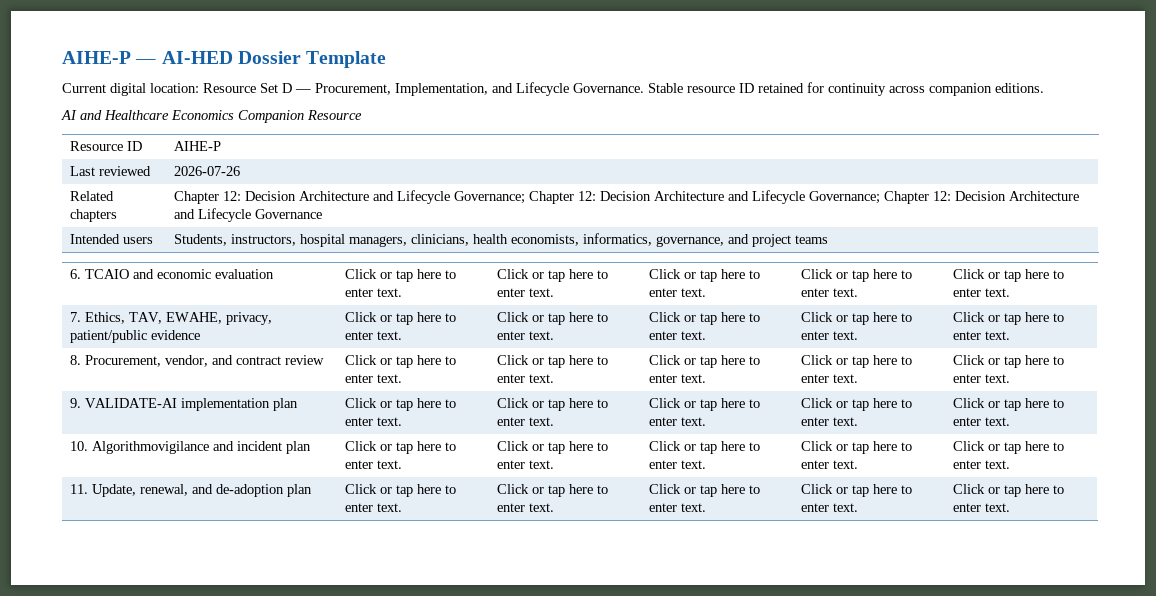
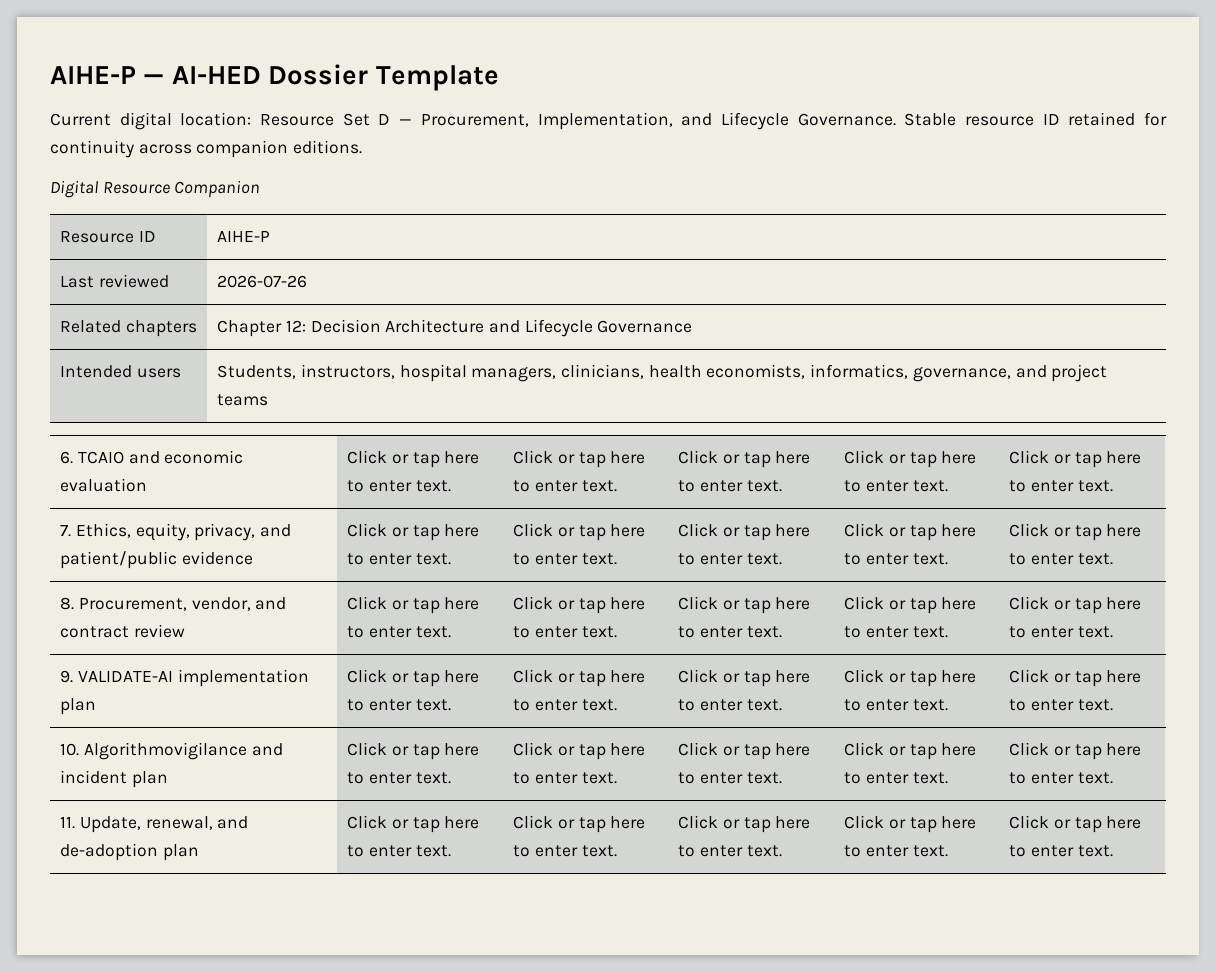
[61,110,234,120] AI and Healthcare Economics -> [50,180,170,198] Digital Resource
[307,110,362,120] Resource -> (261, 189) none
[454,190,1080,204] [174,208,252,222] Governance; Chapter 12: Decision Architecture and Lifecycle Governance; Chapter 12: Decision Architecture and Lifecycle -> (593, 328) none
[129,312,273,325] TAV, EWAHE, privacy, -> [135,523,292,541] equity, privacy, and

